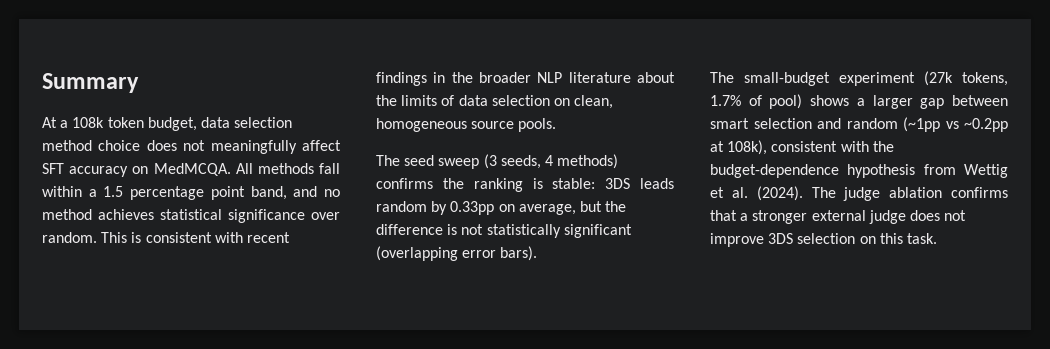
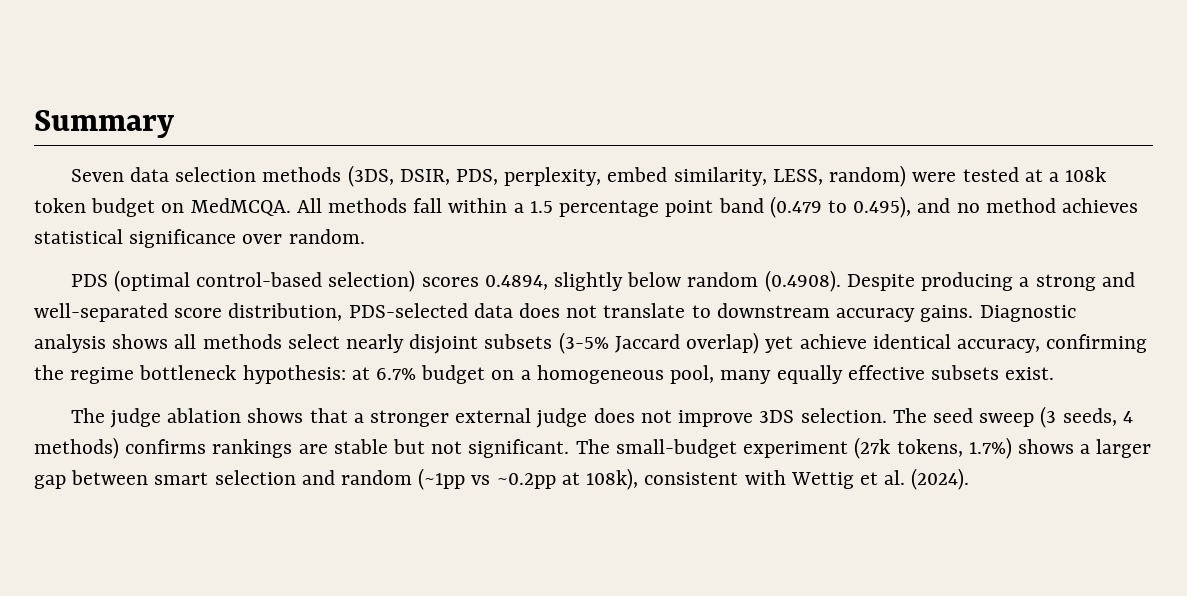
[42,117,293,131] [42,140,341,154] [42,163,129,177] At a 108k token budget, data selection method choice does not meaningfully affect SFT accuracy -> [70,165,1107,187] [34,198,156,217] Seven data selection methods (3DS, DSIR, PDS, perplexity, embed similarity, LESS, random) were tested at a 108k token budget
[250,186,287,200] band, -> [718,196,912,218] band (0.479 to 0.495),
[101,232,290,243] [376,72,675,86] [376,95,614,109] [376,118,557,132] This is consistent with recent findings in the broader NLP literature about the limits of data selection on clean, homogeneous source pools. // -> [70,270,1135,292] [34,303,1076,322] [34,332,1148,354] [34,365,1055,384] [70,408,887,428] // PDS (optimal control-based selection) scores 0.4894, slightly below random (0.4908). Despite producing a strong and well-separated score distribution, PDS-selected data does not translate to downstream accuracy gains. Diagnostic analysis shows all methods select nearly disjoint subsets (3-5% Jaccard overlap) yet achieve identical accuracy, confirming the regime bottleneck hypothesis: at 6.7% budget on a homogeneous pool, many equally effective subsets exist. // The judge ablation shows that a stronger external judge does not improve 3DS selection.
[442,178,674,192] [376,201,627,215] [376,224,632,238] [376,246,538,261] the ranking is stable: 3DS leads random by 0.33pp on average, but the difference is not statistically significant (overlapping error bars). // -> [212,439,570,458] rankings are stable but not significant.
[710,94,803,109] 1.7% of pool) -> [968,437,1012,459] 1.7%)
[872,141,894,152] [710,164,1008,178] [710,186,1008,201] [710,210,967,224] [710,233,937,247] the budget-dependence hypothesis from Wettig et al. (2024). The judge ablation confirms that a stronger external judge does not improve 3DS selection on this task. -> [790,468,970,490] Wettig et al. (2024).

